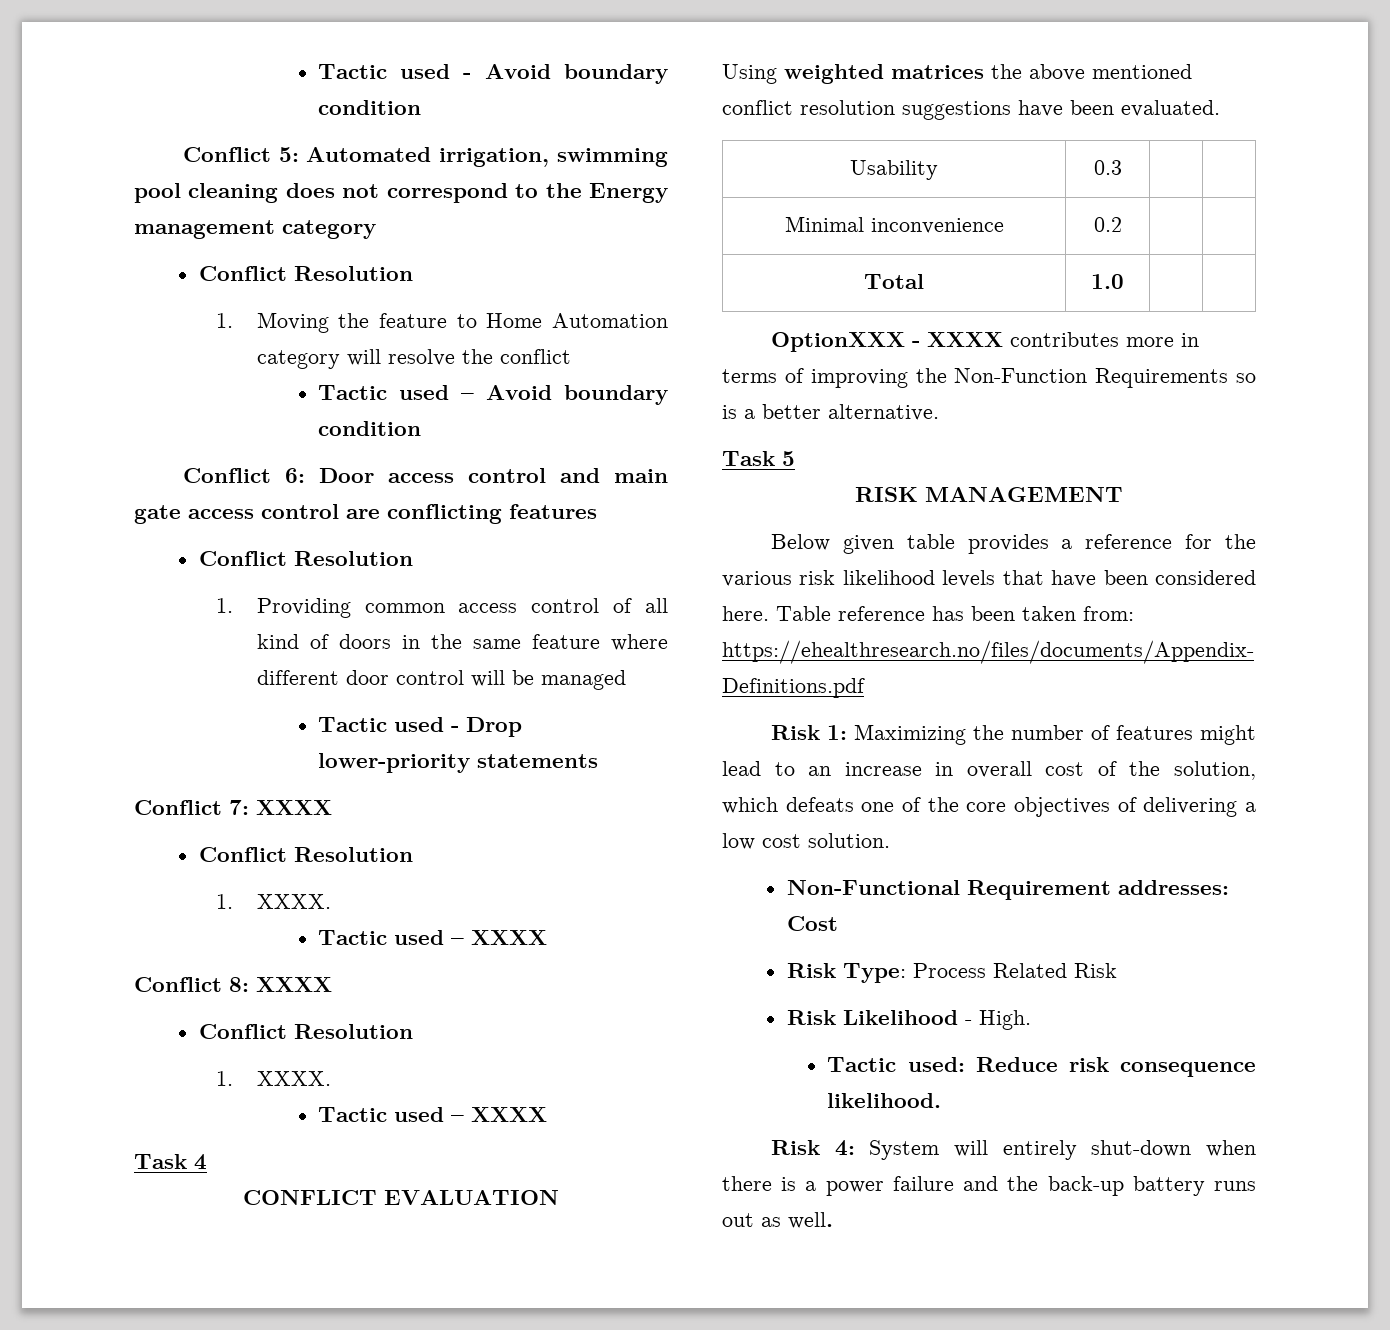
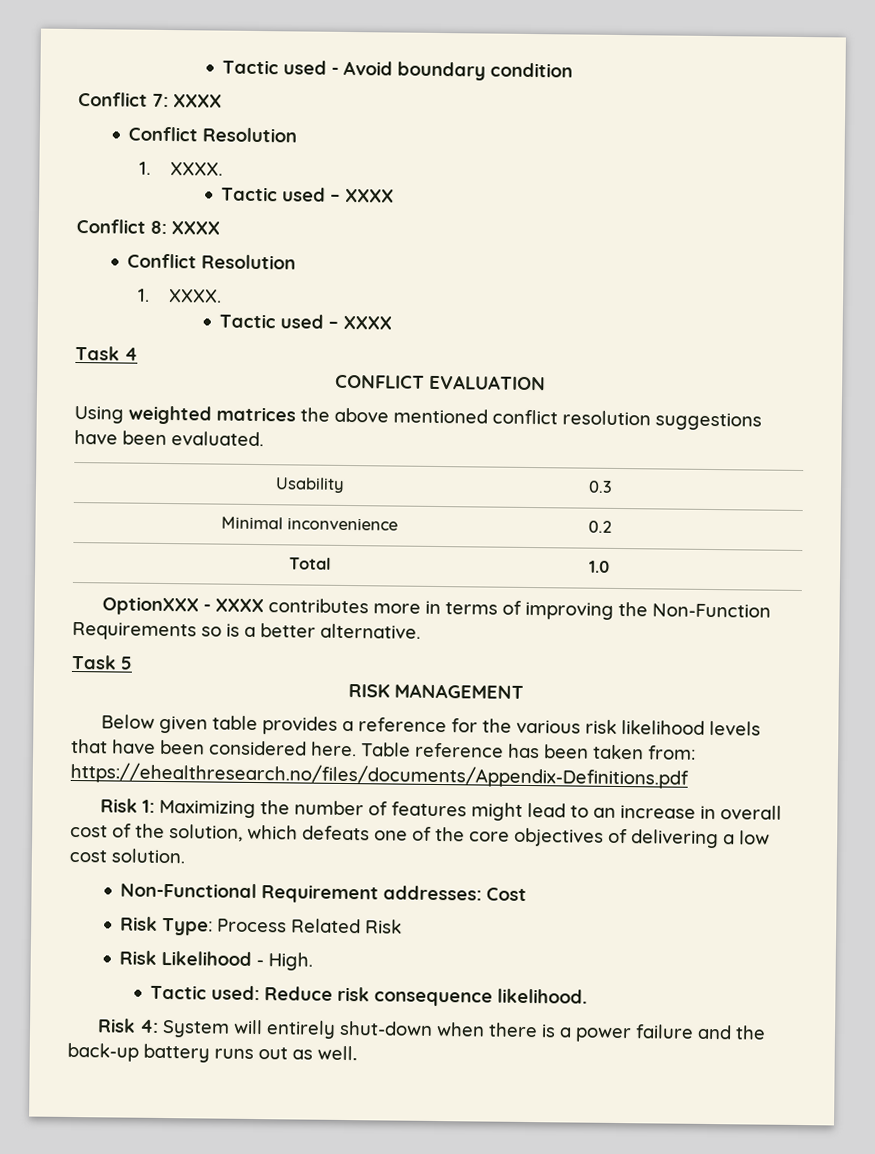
[317,64,668,84] [317,100,421,115] [182,147,668,167] [134,183,668,203] [134,220,376,239] [198,266,413,281] [215,312,669,333] [256,349,571,369] [317,385,668,405] [317,421,421,436] [182,468,669,483] [134,504,597,524] [198,551,413,566] [215,598,669,618] [256,634,668,651] [256,670,626,690] [317,717,522,737] [317,753,598,773] Tactic used - Avoid boundary condition // Conflict 5: Automated irrigation, swimming pool cleaning does not correspond to the Energy management category // Conflict Resolution // 1. Moving the feature to Home Automation category will resolve the conflict // Tactic used – Avoid boundary condition // Conflict 6: Door access control and main gate access control are conflicting features // Conflict Resolution // 1. Providing common access control of all kind of doors in the same feature where different door control will be managed // Tactic used - Drop lower-priority statements -> [222,59,574,81] Tactic used - Avoid boundary condition

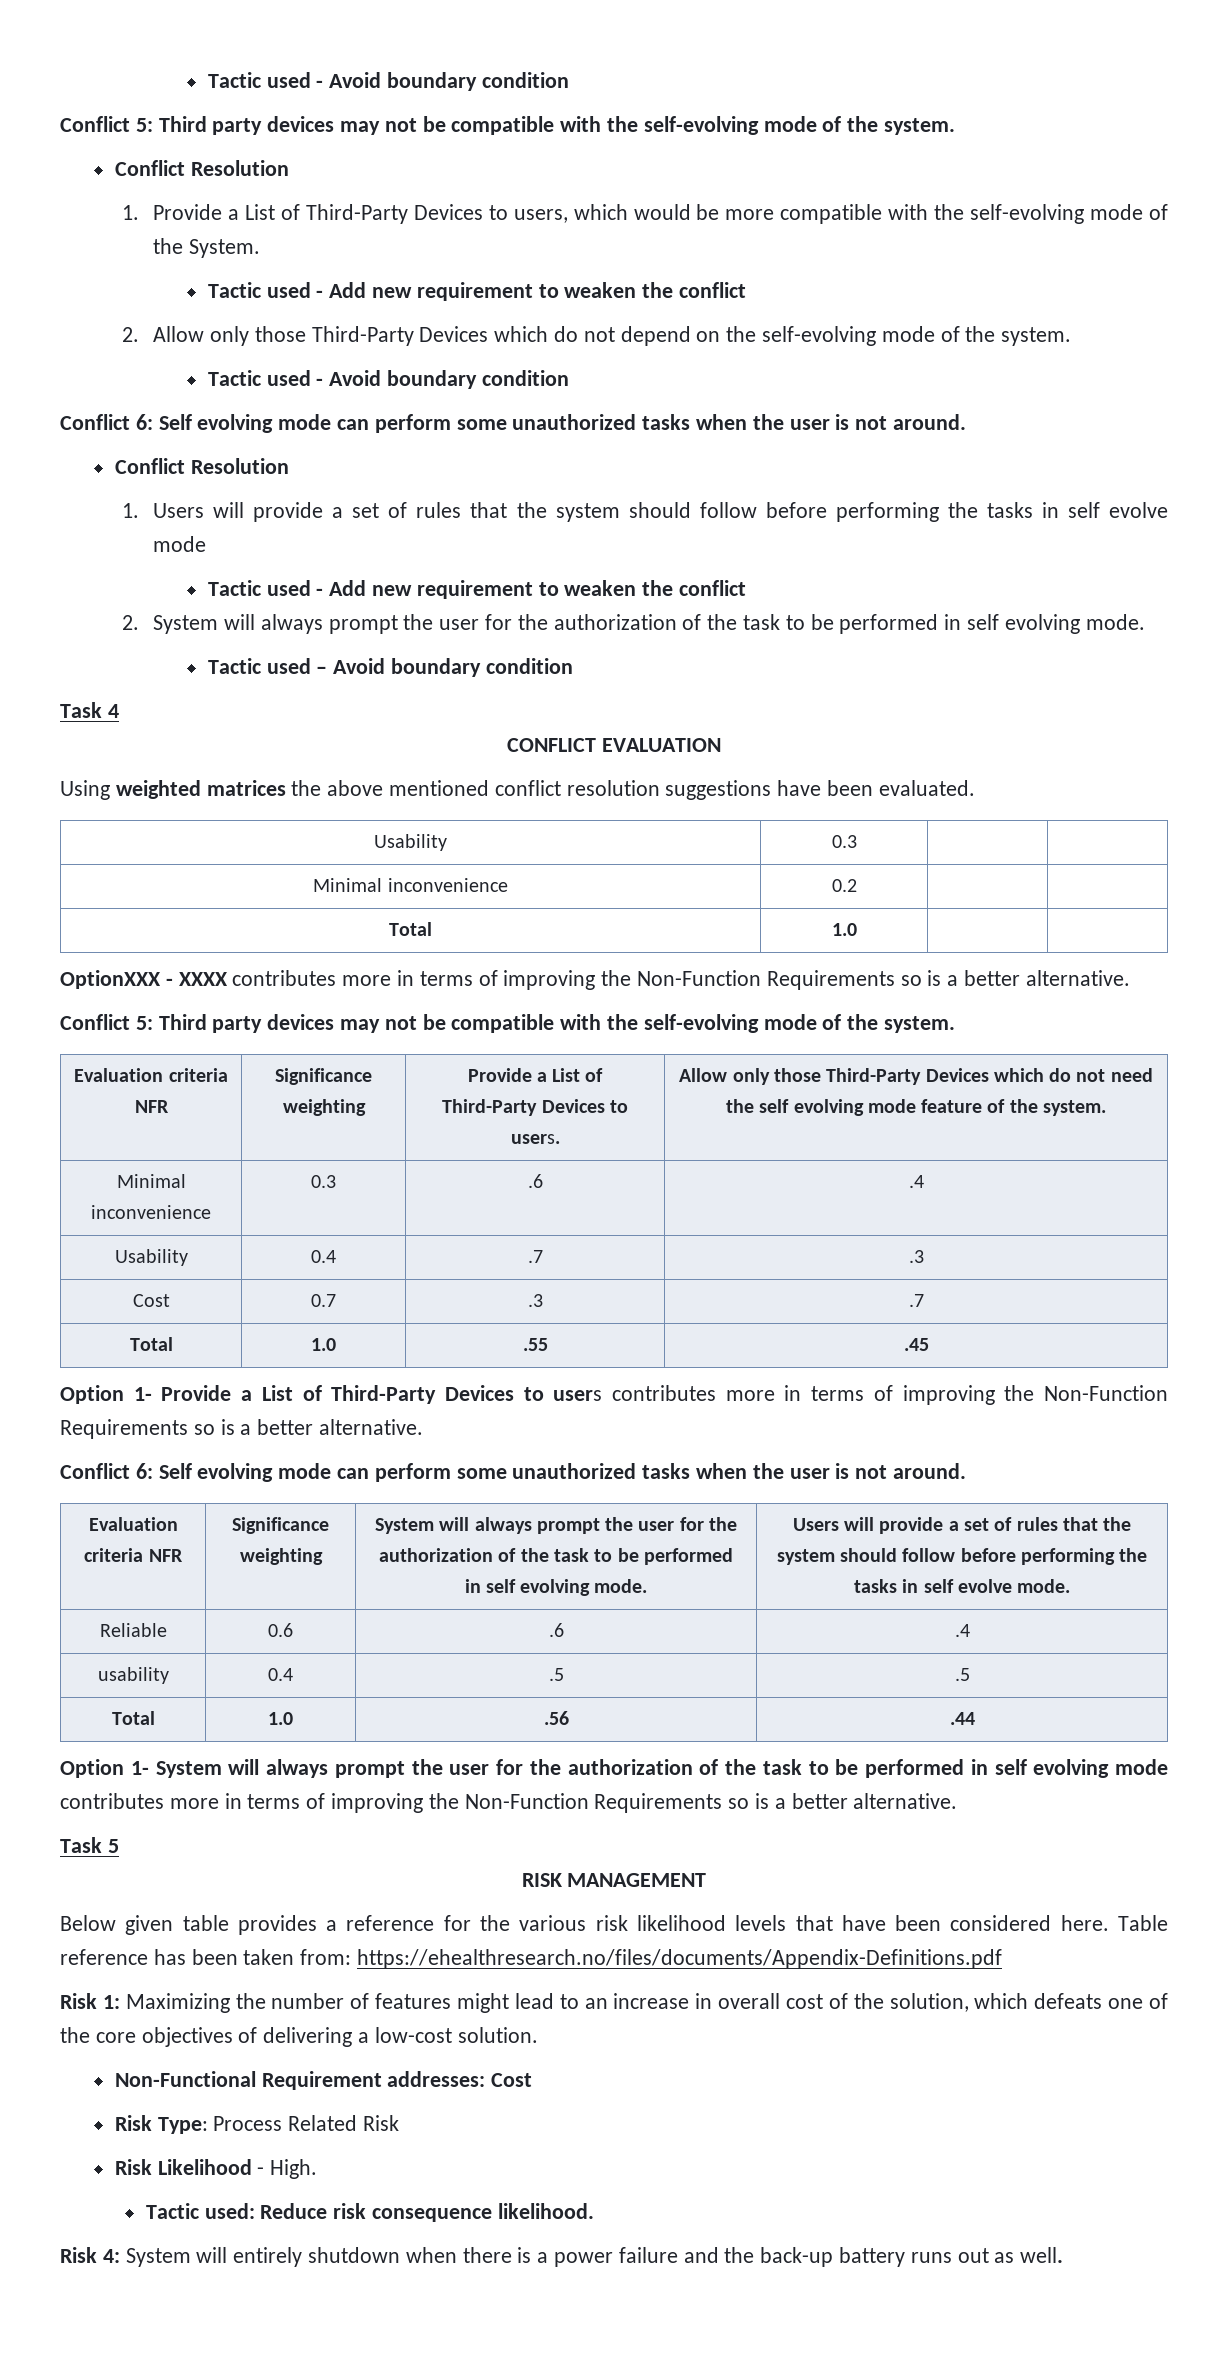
[222,59,574,81] [78,92,222,108] [128,126,298,143] [138,161,223,176] [221,186,395,203] [76,219,220,235] [127,253,297,270] [137,288,222,303] [219,313,393,330] Tactic used - Avoid boundary condition // Conflict 7: XXXX // Conflict Resolution // 1. XXXX. // Tactic used – XXXX // Conflict 8: XXXX // Conflict Resolution // 1. XXXX. // Tactic used – XXXX -> [207,72,569,91] [60,116,956,135] [114,160,289,176] [122,204,1169,224] [153,238,260,258] [207,282,747,301] [122,326,1072,346] [207,370,569,389] [60,414,967,433] [114,458,289,474] [122,502,1169,522] [153,536,207,552] [207,580,747,599] [122,614,1145,634] [207,658,573,677] Tactic used - Avoid boundary condition // Conflict 5: Third party devices may not be compatible with the self-evolving mode of the system. // Conflict Resolution // 1. Provide a List of Third-Party Devices to users, which would be more compatible with the self-evolving mode of the System. // Tactic used - Add new requirement to weaken the conflict // 2. Allow only those Third-Party Devices which do not depend on the self-evolving mode of the system. // Tactic used - Avoid boundary condition // Conflict 6: Self evolving mode can perform some unauthorized tasks when the user is not around. // Conflict Resolution // 1. Users will provide a set of rules that the system should follow before performing the tasks in self evolve mode // Tactic used - Add new requirement to weaken the conflict // 2. System will always prompt the user for the authorization of the task to be performed in self evolving mode. // Tactic used – Avoid boundary condition
(421, 631) none -> [60,1014,956,1033] [74,1068,228,1082] [134,1100,169,1113] [275,1068,372,1085] [282,1099,366,1116] [467,1068,604,1082] [442,1099,628,1116] [510,1134,560,1144] [679,1068,1153,1085] [726,1099,1106,1116] [116,1174,186,1188] [91,1205,211,1219] [311,1175,336,1188] [527,1174,543,1188] [908,1175,924,1188] [114,1249,188,1266] [311,1250,336,1263] [527,1250,543,1263] [908,1250,924,1263] [132,1294,170,1307] [311,1294,336,1307] [527,1294,543,1307] [908,1294,924,1307] [129,1337,173,1351] [311,1338,336,1351] [522,1338,548,1351] [903,1338,929,1351] [60,1385,1169,1405] [60,1419,424,1439] [60,1463,967,1482] [88,1517,178,1531] [84,1548,183,1562] [232,1517,329,1534] [239,1548,323,1565] [375,1517,737,1534] [379,1548,733,1565] [464,1579,648,1596] [792,1517,1132,1534] [776,1548,1148,1565] [853,1579,1071,1593] [99,1623,167,1637] [268,1623,293,1637] [548,1623,564,1637] [954,1624,970,1637] [97,1667,169,1684] [268,1668,293,1681] [548,1668,564,1681] [954,1668,970,1681] [111,1711,155,1725] [268,1712,293,1725] [543,1711,569,1725] [949,1712,975,1725] [60,1759,1168,1778] [60,1793,958,1813] // Conflict 5: Third party devices may not be compatible with the self-evolving mode of the system. // Evaluation criteria NFR | Significance weighting | Provide a List of Third-Party Devices to users. | Allow only those Third-Party Devices which do not need the self evolving mode feature of the system. // Minimal inconvenience | 0.3 | .6 | .4 // Usability | 0.4 | .7 | .3 // Cost | 0.7 | .3 | .7 // Total | 1.0 | .55 | .45 // Option 1- Provide a List of Third-Party Devices to users contributes more in terms of improving the Non-Function Requirements so is a better alternative. // Conflict 6: Self evolving mode can perform some unauthorized tasks when the user is not around. // Evaluation criteria NFR | Significance weighting | System will always prompt the user for the authorization of the task to be performed in self evolving mode. | Users will provide a set of rules that the system should follow before performing the tasks in self evolve mode. // Reliable | 0.6 | .6 | .4 // usability | 0.4 | .5 | .5 // Total | 1.0 | .56 | .44 // Option 1- System will always prompt the user for the authorization of the task to be performed in self evolving mode contributes more in terms of improving the Non-Function Requirements so is a better alternative.
[739,830,770,845] [69,849,107,863] low cost -> [374,2027,452,2043] low-cost
[339,1020,434,1036] shut-down -> [308,2247,401,2263] shutdown

